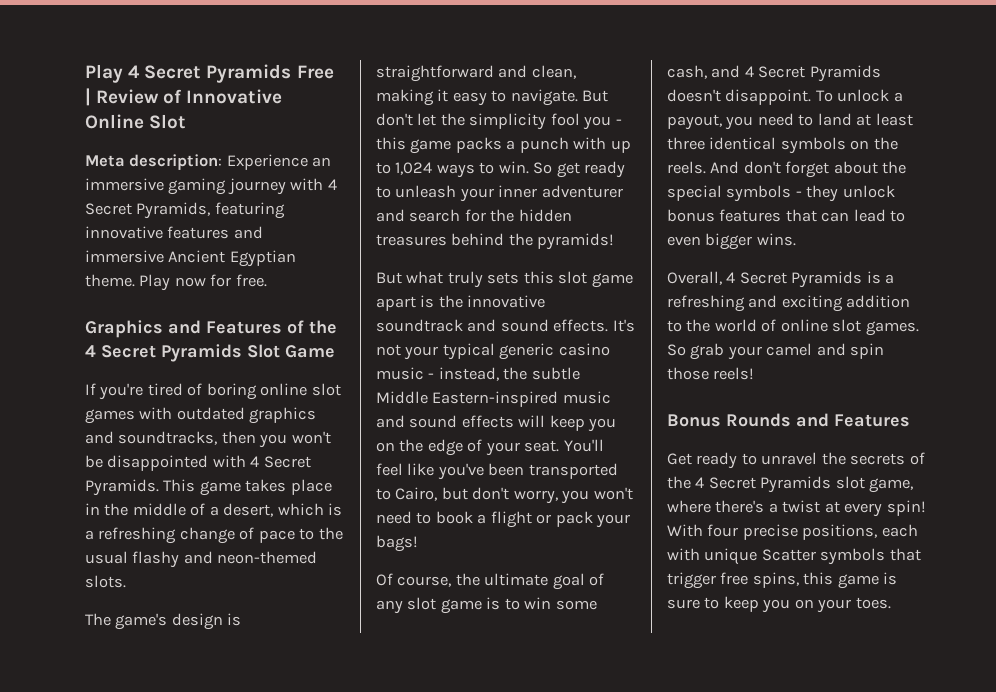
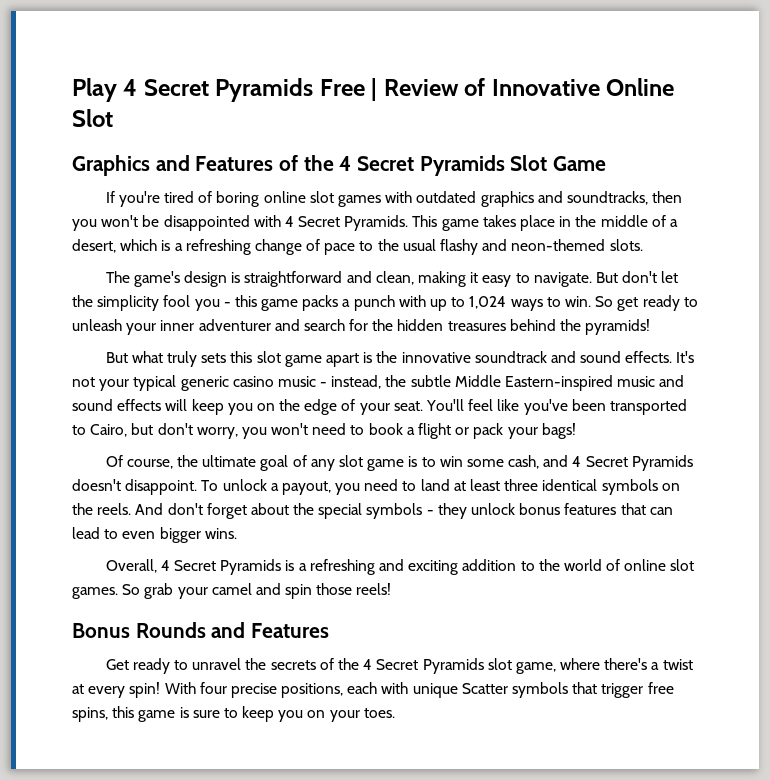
[85,154,332,170] [85,178,337,195] [85,202,285,219] [85,226,263,239] [85,250,296,267] [85,274,267,291] // Meta description: Experience an immersive gaming journey with 4 Secret Pyramids, featuring innovative features and immersive Ancient Egyptian theme. Play now for free. -> (113, 118) none

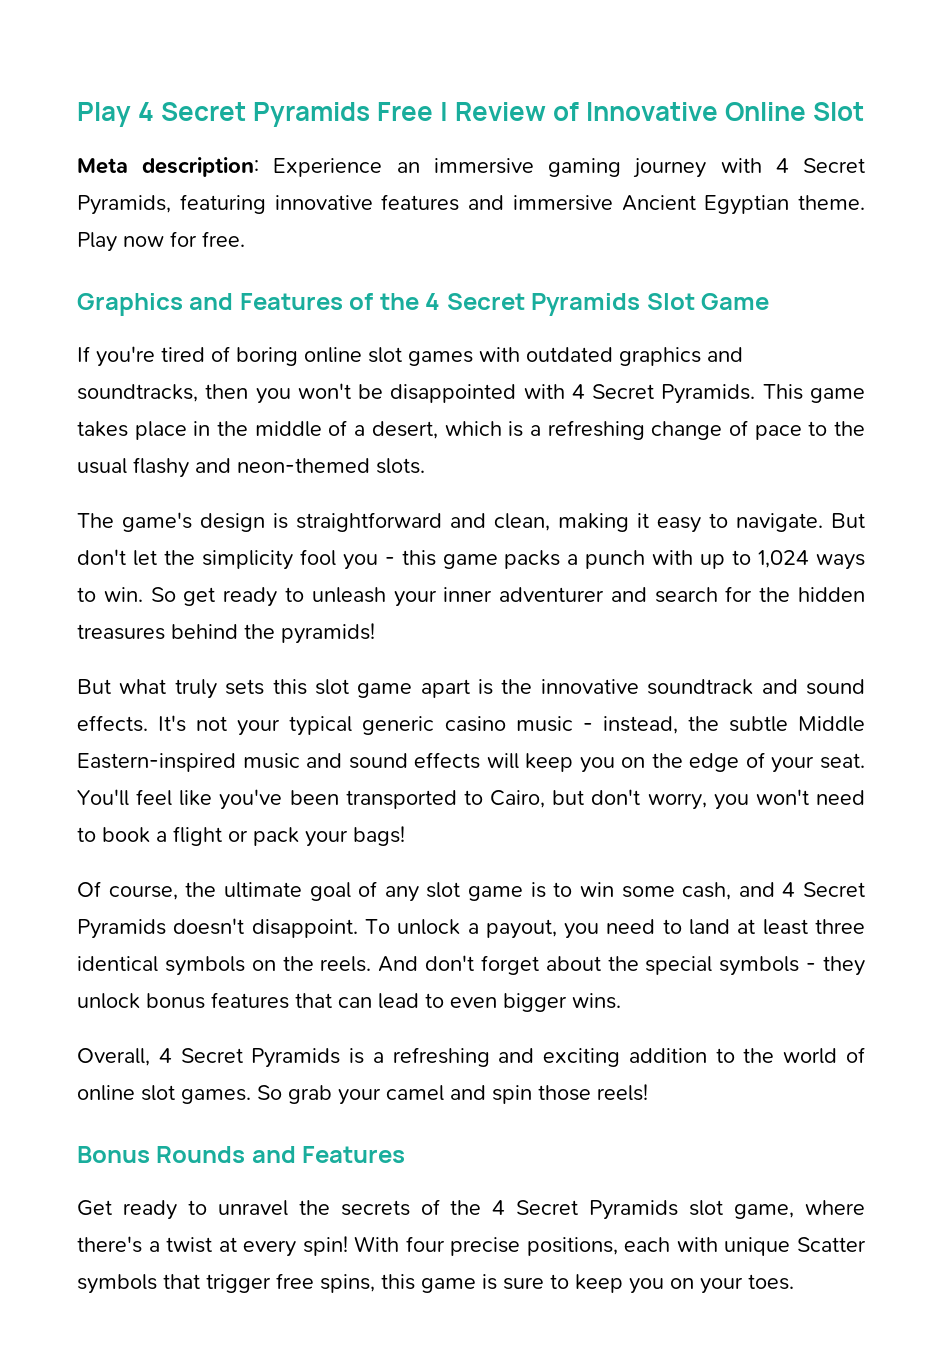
(113, 118) none -> [77,157,865,178] [77,194,865,215] [77,231,245,252] // Meta description: Experience an immersive gaming journey with 4 Secret Pyramids, featuring innovative features and immersive Ancient Egyptian theme. Play now for free.

